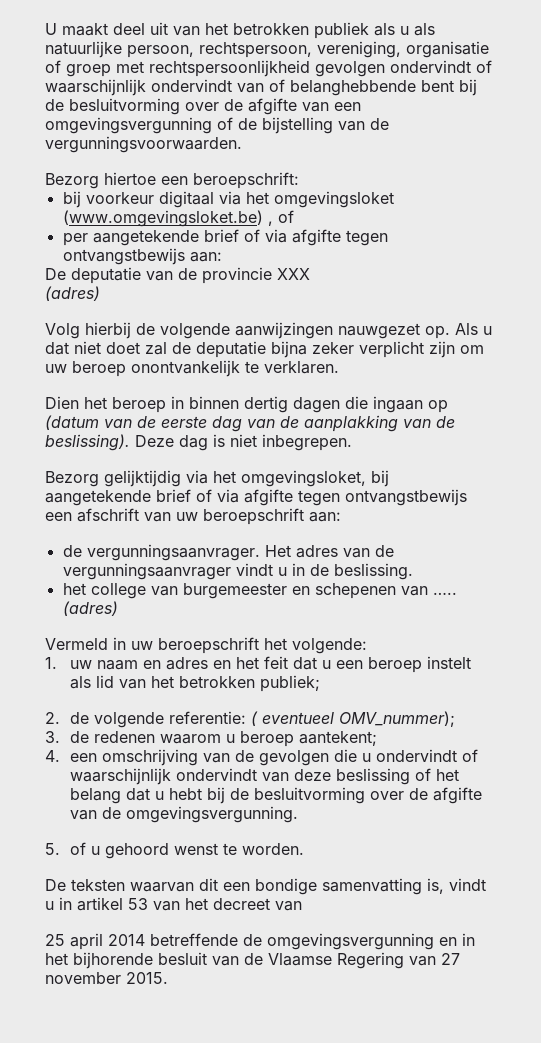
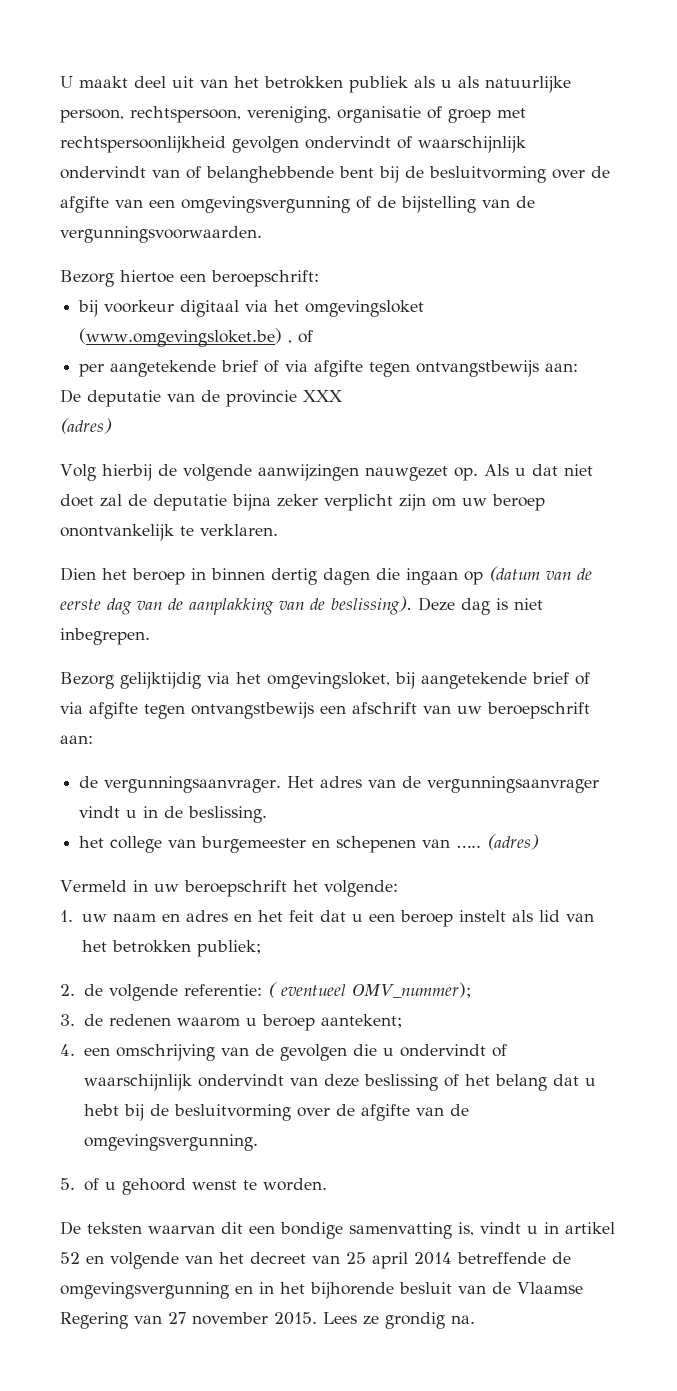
[128,898,148,910] 53 -> [60,1252,179,1269] 52 en volgende
(302, 906) // -> (340, 1259) none
(168, 978) none -> [323,1312,475,1329] Lees ze grondig na.

